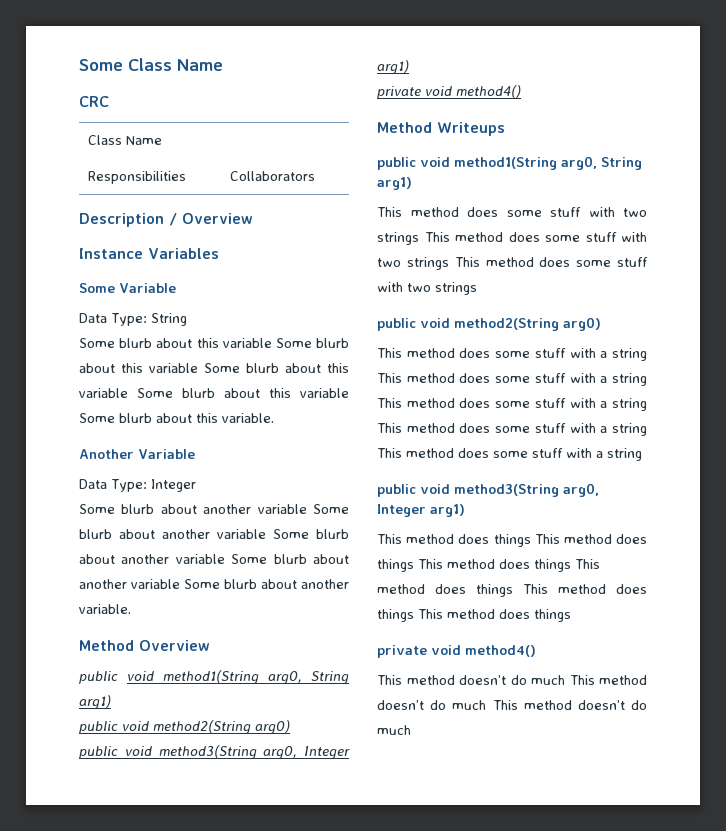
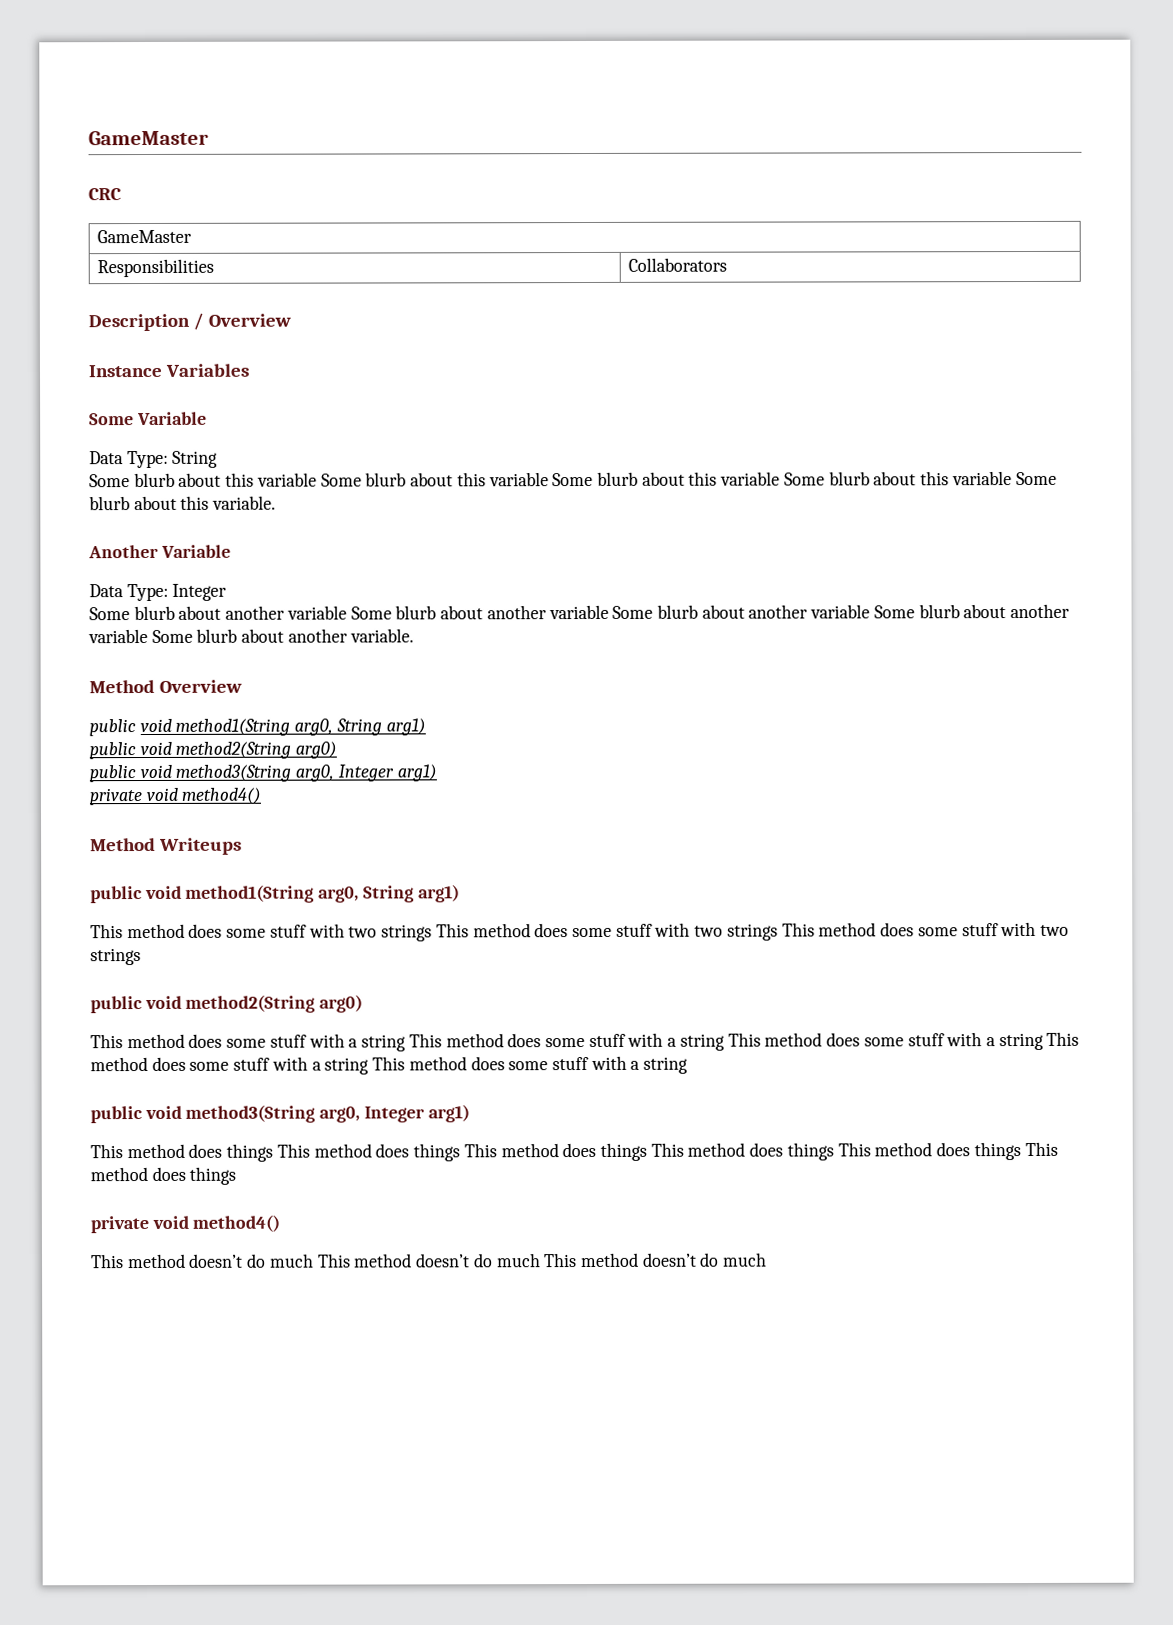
[79,58,223,71] Some Class Name -> [88,130,209,146] GameMaster
[88,135,163,145] Class Name -> [96,229,192,244] GameMaster

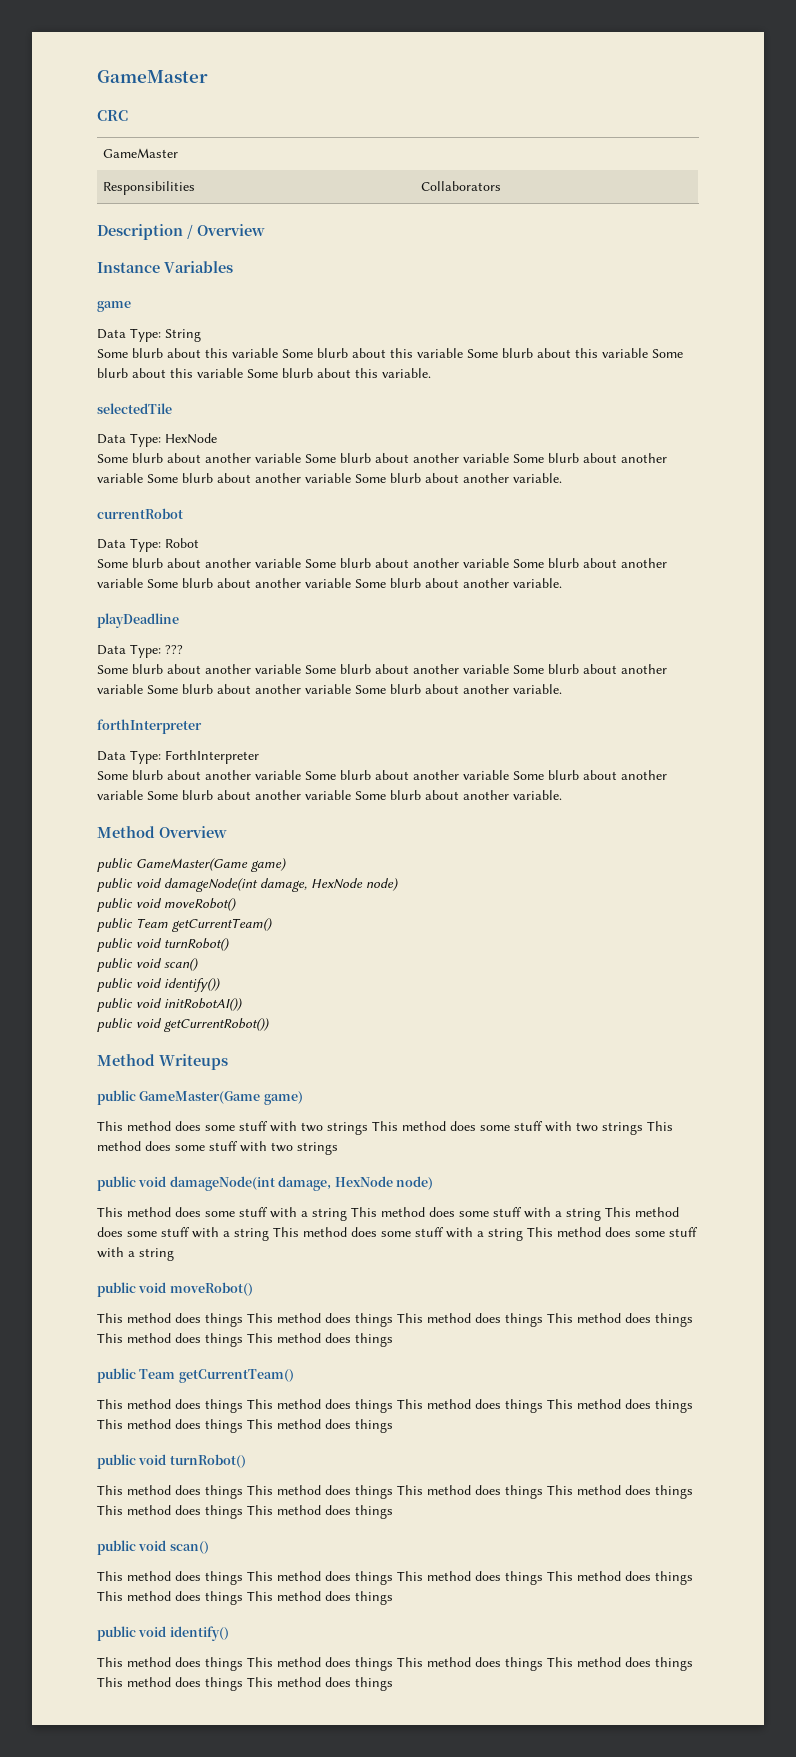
[89,411,207,426] Some Variable -> [97,301,131,312] game
[88,544,231,559] [89,583,228,602] Another Variable // Data Type: Integer -> [97,403,172,414] [97,433,217,447] [97,453,667,463] [97,473,562,483] [97,508,183,519] [97,538,199,552] [97,558,667,568] [97,578,562,588] [97,613,179,628] [97,644,183,658] [97,664,667,674] [97,684,562,694] [97,719,202,734] [97,750,259,764] selectedTile // Data Type: HexNode // Some blurb about another variable Some blurb about another variable Some blurb about another variable Some blurb about another variable Some blurb about another variable. // currentRobot // Data Type: Robot // Some blurb about another variable Some blurb about another variable Some blurb about another variable Some blurb about another variable Some blurb about another variable. // playDeadline // Data Type: ??? // Some blurb about another variable Some blurb about another variable Some blurb about another variable Some blurb about another variable Some blurb about another variable. // forthInterpreter // Data Type: ForthInterpreter
[139,718,426,736] [89,741,338,760] [89,764,437,783] [89,787,262,806] [90,837,243,855] [90,884,460,904] void method1(String arg0, String arg1) // public void method2(String arg0) // public void method3(String arg0, Integer arg1) // private void method4() // Method Writeups // public void method1(String arg0, String arg1) -> [136,858,287,872] [97,878,399,892] [97,898,237,912] [97,918,273,932] [97,938,230,952] [97,958,199,972] [97,978,221,992] [97,998,243,1012] [97,1018,270,1032] [97,1054,228,1070] [97,1090,303,1105] GameMaster(Game game) // public void damageNode(int damage, HexNode node) // public void moveRobot() // public Team getCurrentTeam() // public void turnRobot() // public void scan() // public void identify()) // public void initRobotAI()) // public void getCurrentRobot()) // Method Writeups // public GameMaster(Game game)
[185,994,364,1013] method2(String arg0) -> [169,1176,433,1191] damageNode(int damage, HexNode node)
[185,1104,470,1123] method3(String arg0, Integer arg1) -> [169,1282,253,1296] moveRobot()
[90,1214,281,1234] [91,1252,768,1269] private void method4() // This method doesn’t do much This method doesn’t do much This method doesn’t do much -> [97,1368,294,1383] [97,1399,693,1413] [97,1419,393,1433] [97,1454,246,1469] [97,1485,693,1499] [97,1505,393,1519] [97,1540,209,1555] [97,1571,693,1585] [97,1591,393,1605] [97,1626,229,1641] [97,1657,693,1671] [97,1677,393,1691] public Team getCurrentTeam() // This method does things This method does things This method does things This method does things This method does things This method does things // public void turnRobot() // This method does things This method does things This method does things This method does things This method does things This method does things // public void scan() // This method does things This method does things This method does things This method does things This method does things This method does things // public void identify() // This method does things This method does things This method does things This method does things This method does things This method does things

